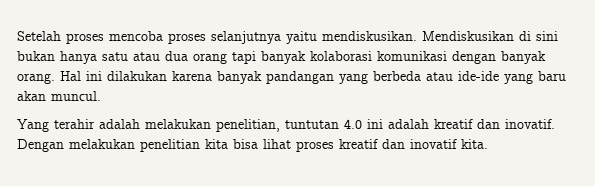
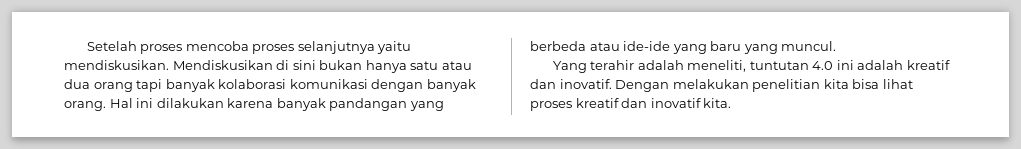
[17,91,46,101] akan -> [743,44,778,54] yang
[145,119,280,132] melakukan penelitian, -> [687,60,747,72] meneliti,

